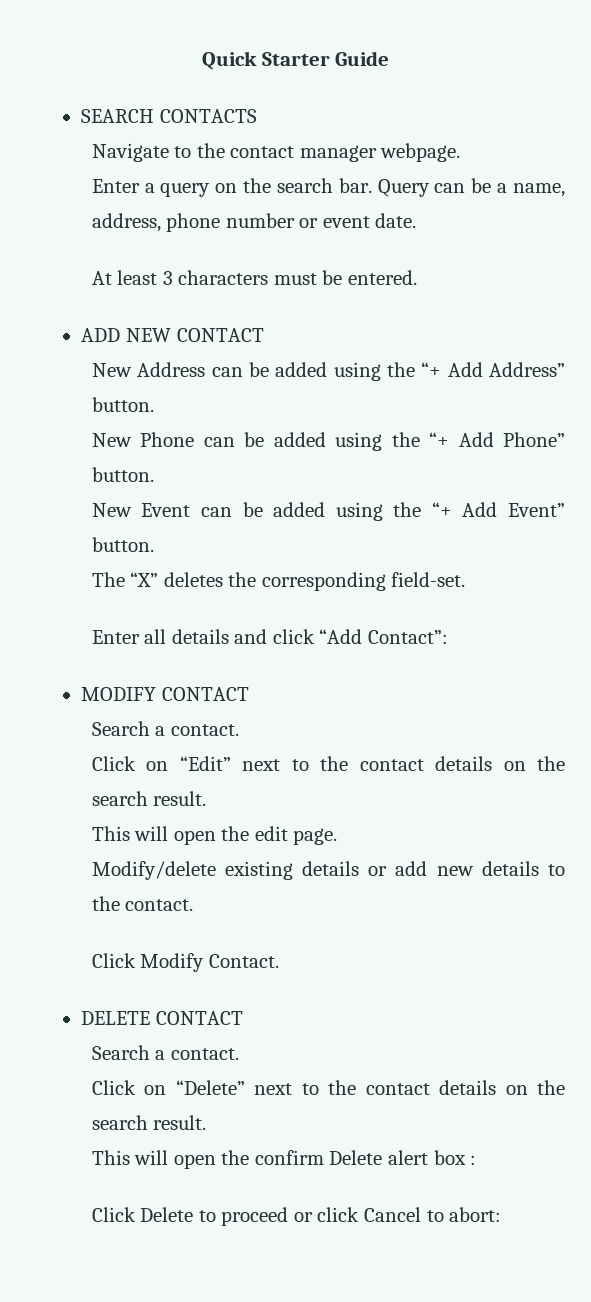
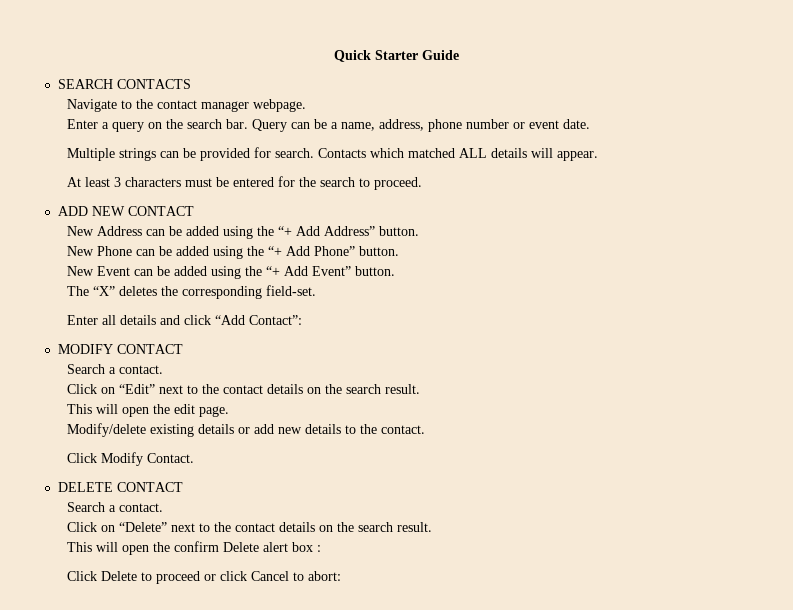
(417, 220) none -> [66,147,598,161] // Multiple strings can be provided for search. Contacts which matched ALL details will appear.
[348,270,418,285] entered. -> [232,176,422,190] entered for the search to proceed.

